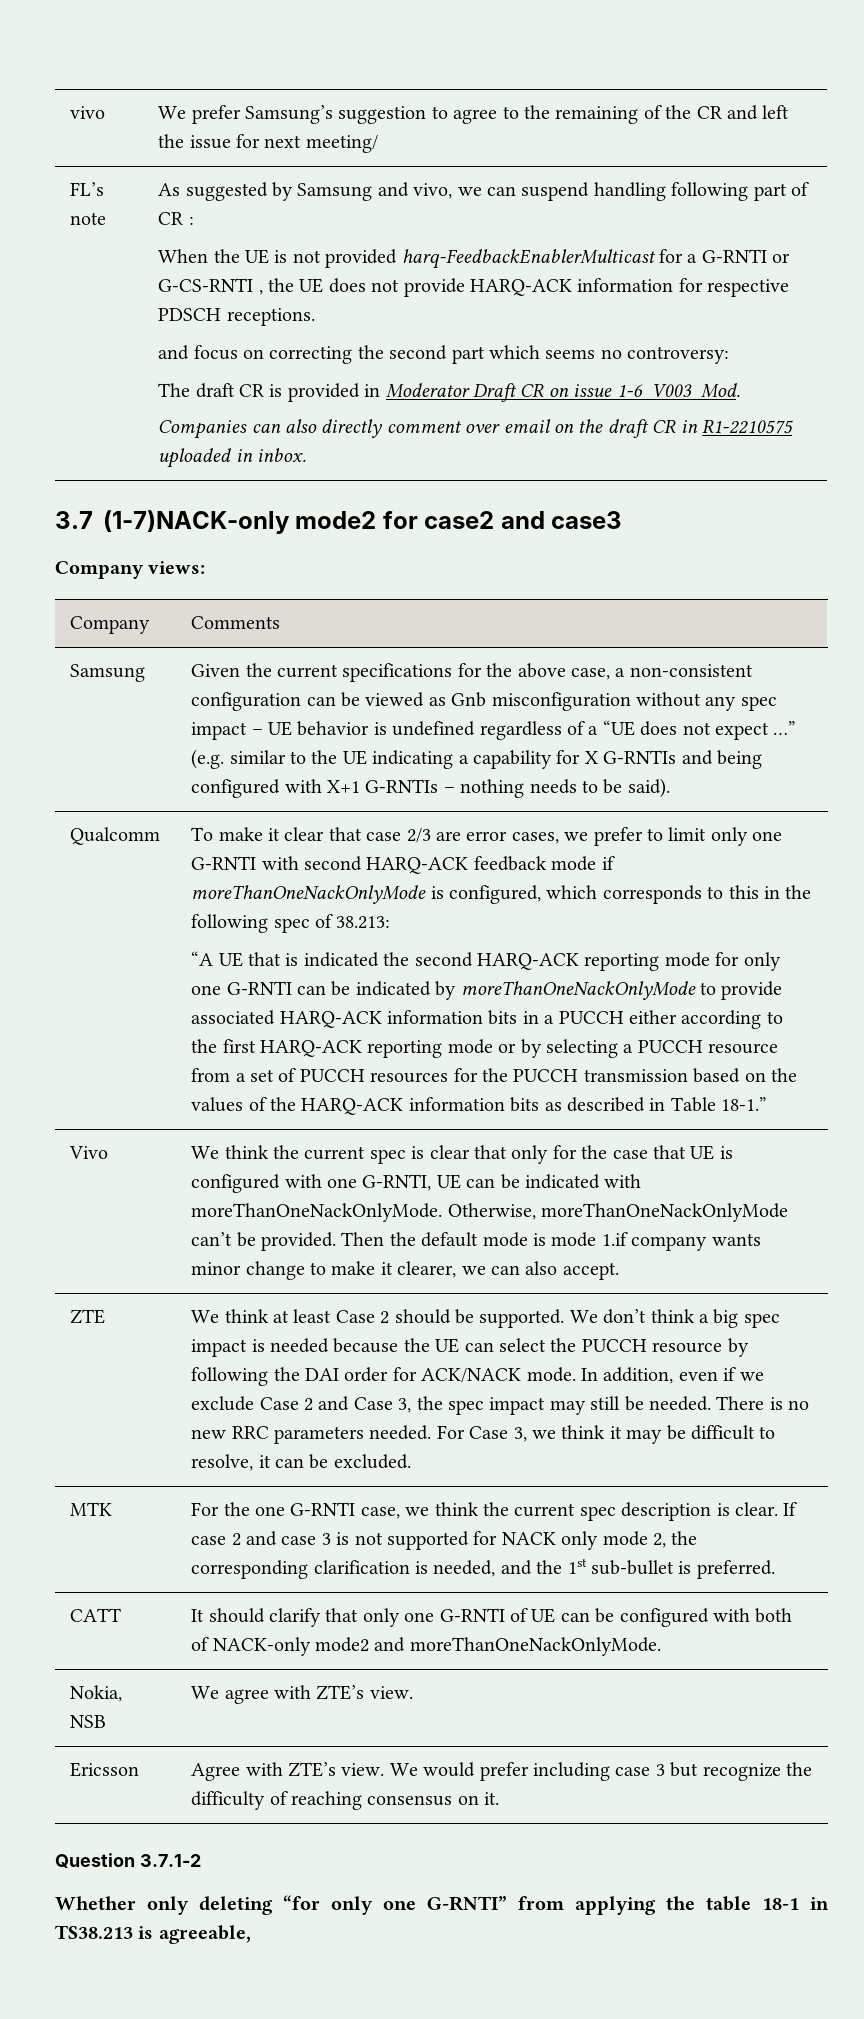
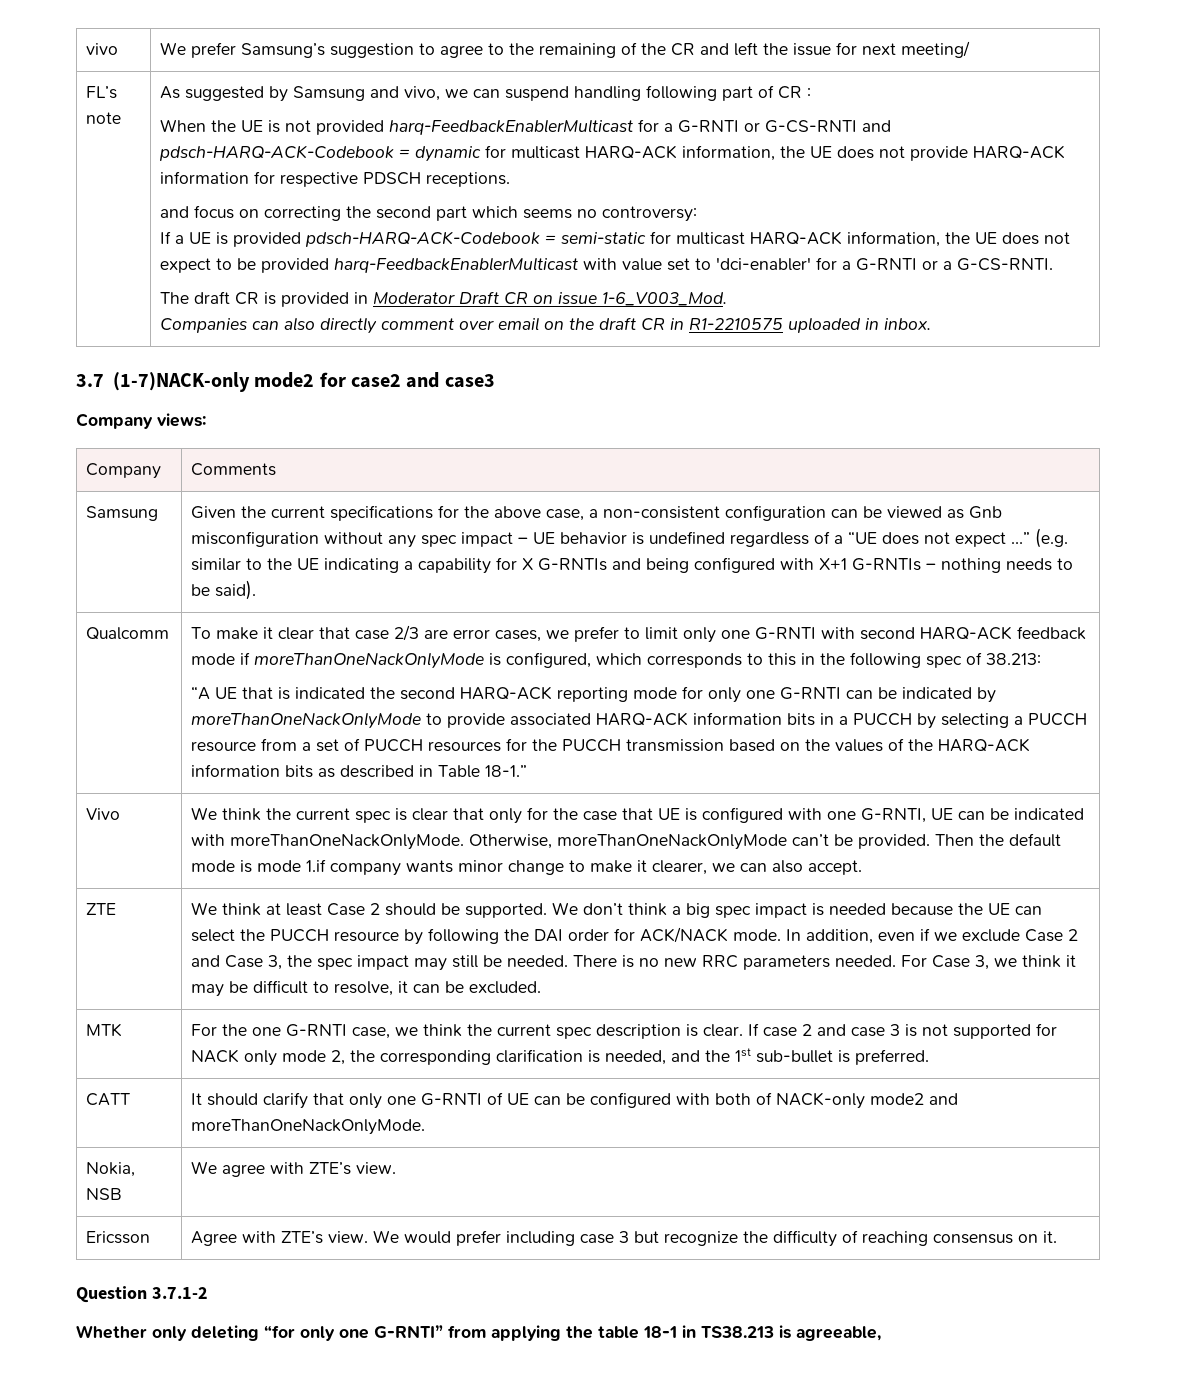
[258,290,263,295] , -> [861,120,891,132] [158,145,775,162] and pdsch-HARQ-ACK-Codebook = dynamic for multicast HARQ-ACK information,
(730, 355) none -> [159,231,1070,247] [159,257,1053,273] // If a UE is provided pdsch-HARQ-ACK-Codebook = semi-static for multicast HARQ-ACK information, the UE does not expect to be provided harq-FeedbackEnablerMulticast with value set to 'dci-enabler' for a G-RNTI or a G-CS-RNTI.
[628,1010,783,1029] [191,1039,517,1058] either according to the first HARQ-ACK reporting mode or -> (912, 719) none

